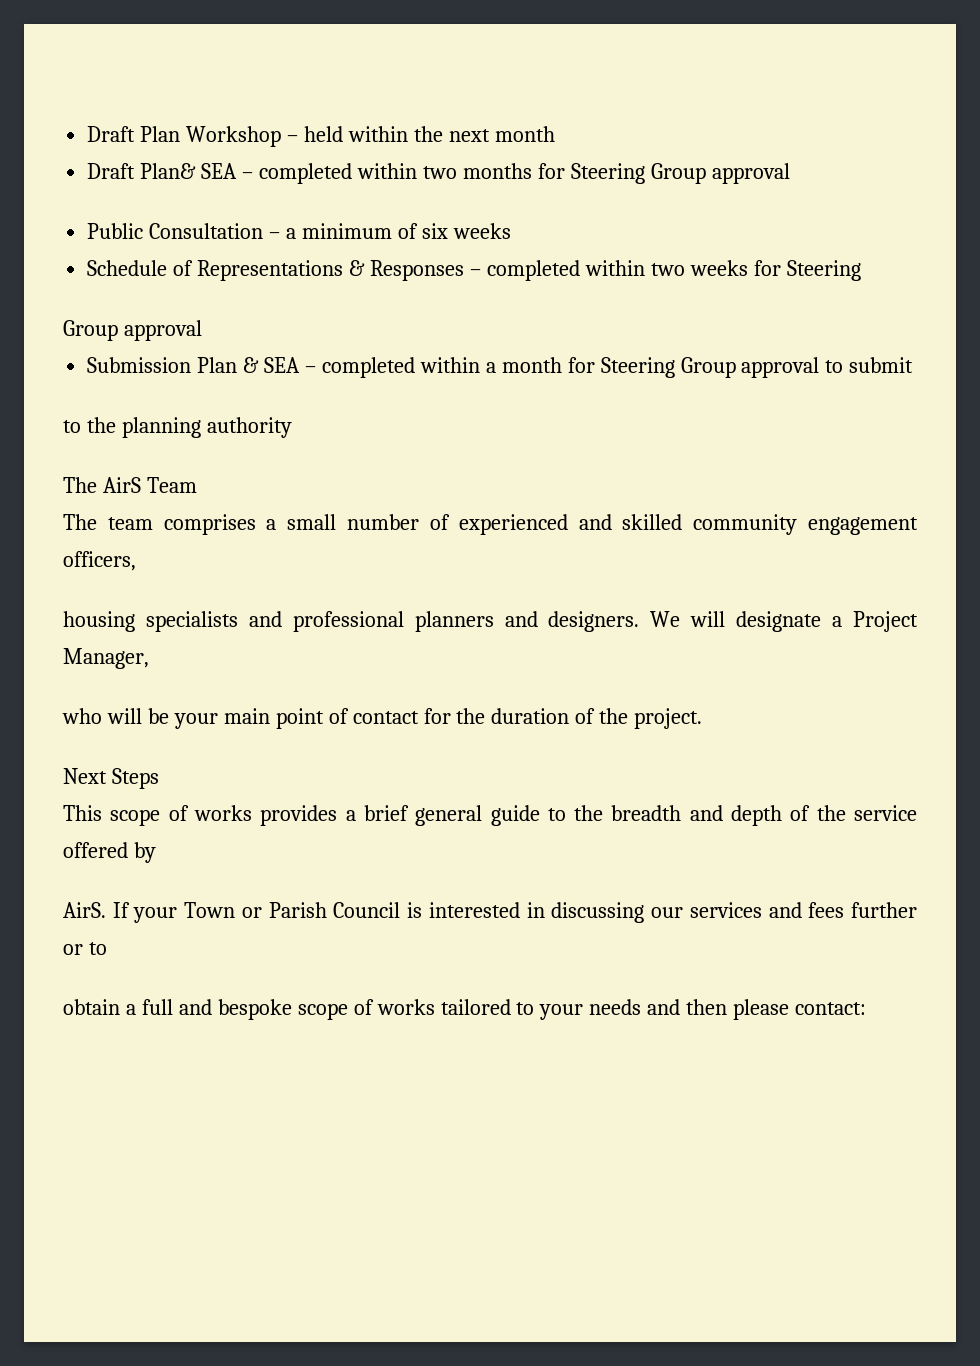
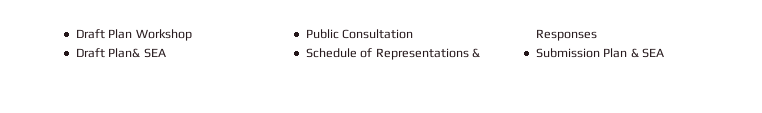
[287,126,555,142] [87,163,790,184] [87,223,511,239] – held within the next month // Draft Plan& SEA – completed within two months for Steering Group approval // Public Consultation – a minimum of six weeks -> [75,48,166,58] [305,29,414,39] // Draft Plan& SEA // Public Consultation
[469,260,861,281] [63,320,202,341] [87,357,914,378] [63,417,292,438] [63,477,197,493] [63,514,919,535] [63,551,136,571] [63,611,918,632] [63,648,149,669] [62,708,703,729] [63,768,159,789] [63,805,917,826] [63,842,156,863] [63,902,918,923] [63,942,107,955] [63,999,867,1020] – completed within two weeks for Steering // Group approval // Submission Plan & SEA – completed within a month for Steering Group approval to submit // to the planning authority // The AirS Team // The team comprises a small number of experienced and skilled community engagement officers, // housing specialists and professional planners and designers. We will designate a Project Manager, // who will be your main point of contact for the duration of the project. // Next Steps // This scope of works provides a brief general guide to the breadth and depth of the service offered by // AirS. If your Town or Parish Council is interested in discussing our services and fees further or to // obtain a full and bespoke scope of works tailored to your needs and then please contact: -> [535,48,664,58] // Submission Plan & SEA

